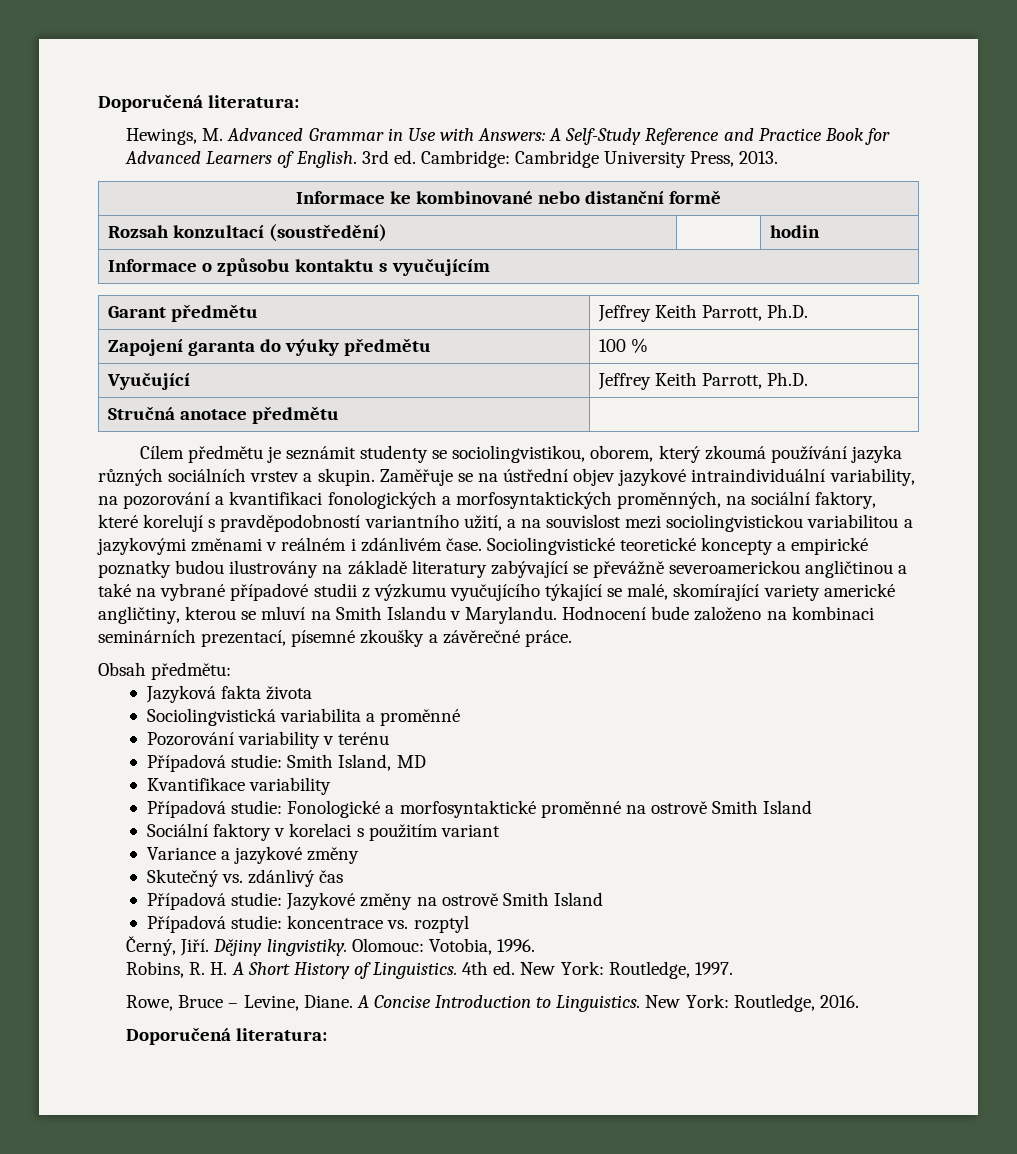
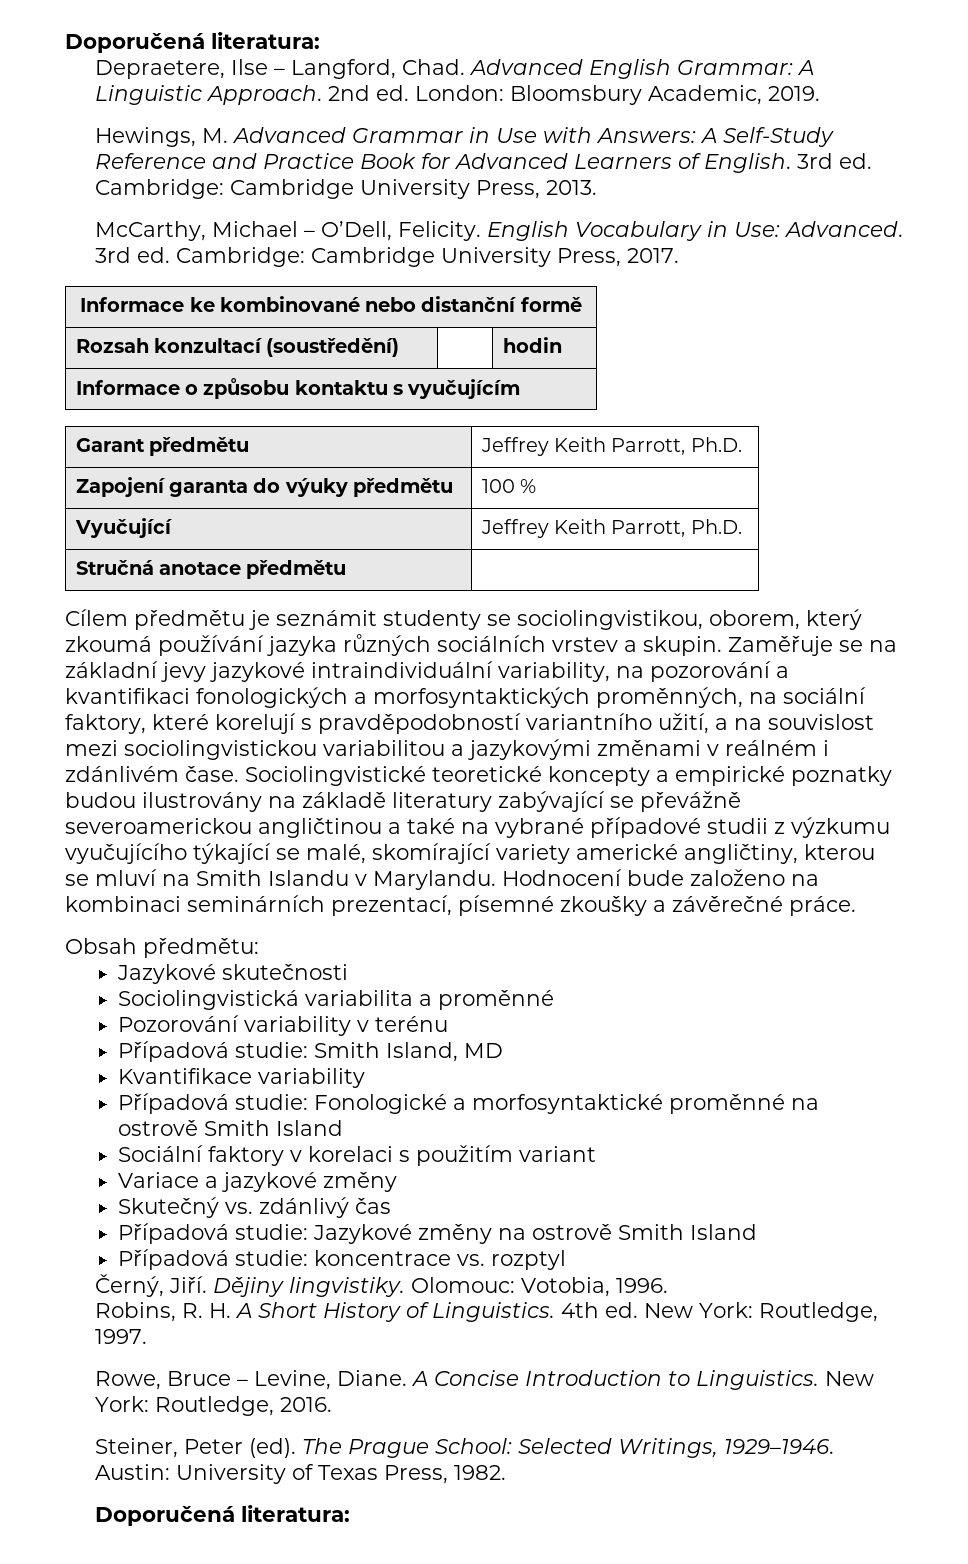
[98,94,300,112] Doporučená literatura: -> [65,32,320,53] [94,59,814,79] [94,85,820,105] Doporučená literatura: // Depraetere, Ilse – Langford, Chad. Advanced English Grammar: A Linguistic Approach. 2nd ed. London: Bloomsbury Academic, 2019.
(779, 157) none -> [94,221,903,241] [94,247,679,267] // McCarthy, Michael – O’Dell, Felicity. English Vocabulary in Use: Advanced. 3rd ed. Cambridge: Cambridge University Press, 2017.
[503,468,616,486] ústřední objev -> [65,661,206,682] základní jevy
[146,685,313,703] Jazyková fakta života -> [117,964,349,984] Jazykové skutečnosti
[147,847,217,860] Variance -> [118,1172,200,1188] Variace
(859, 1001) none -> [94,1438,834,1458] [94,1464,506,1484] // Steiner, Peter (ed). The Prague School: Selected Writings, 1929–1946. Austin: University of Texas Press, 1982.

